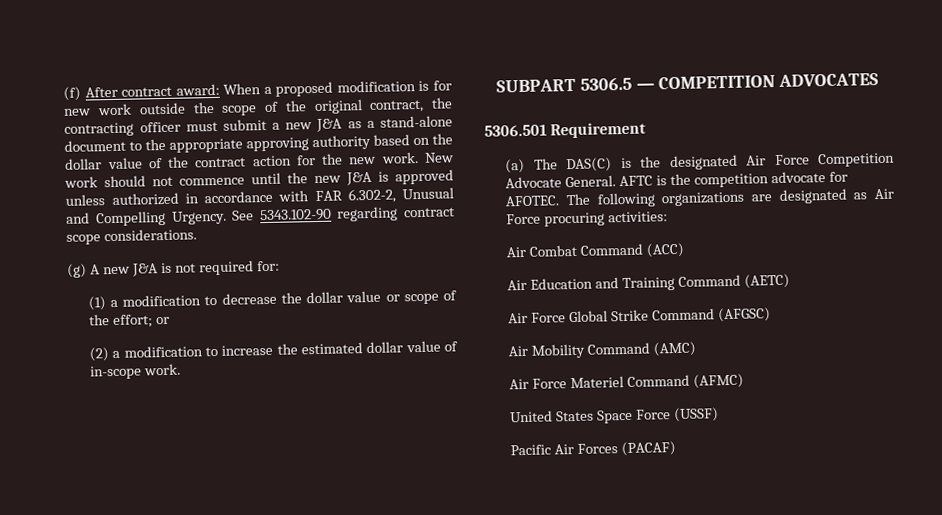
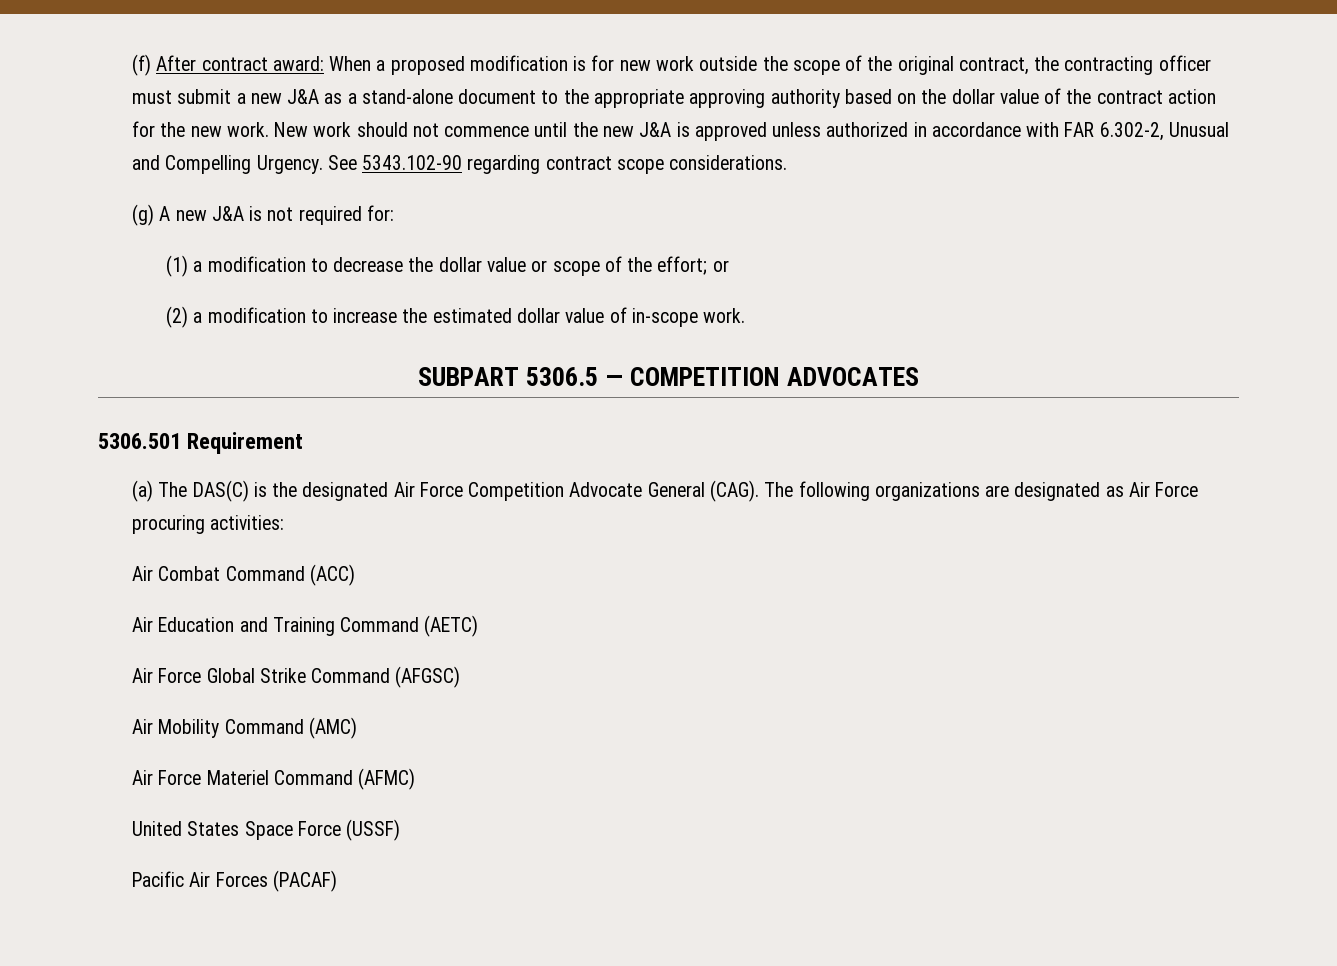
[565,171,848,188] [505,195,560,207] General. AFTC is the competition advocate for AFOTEC. -> [647,480,759,502] General (CAG).

